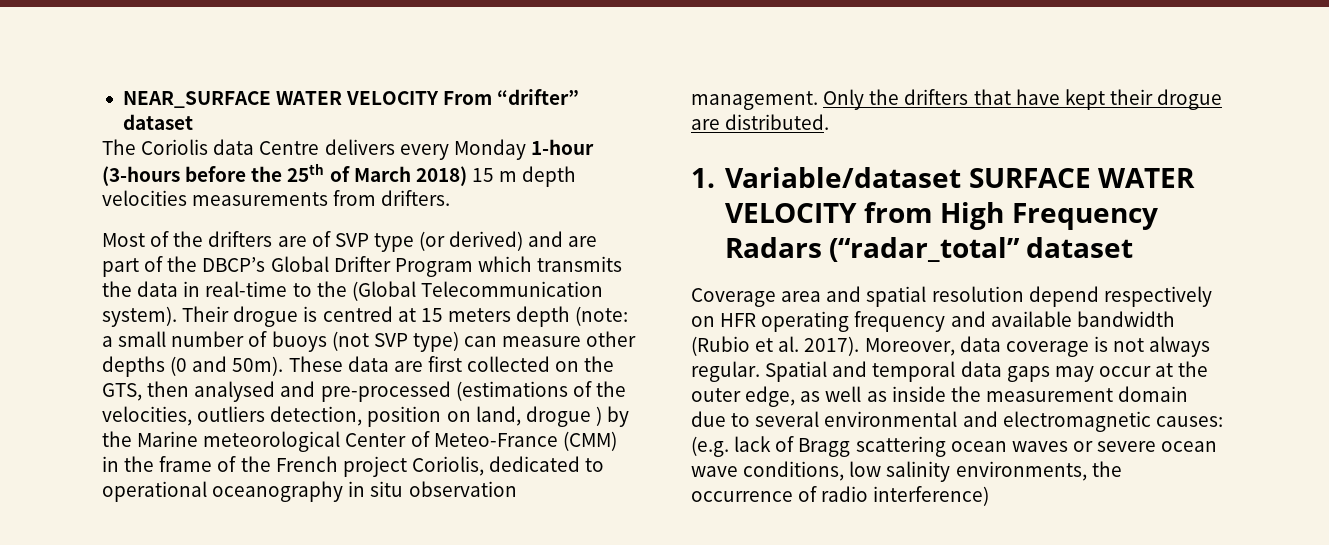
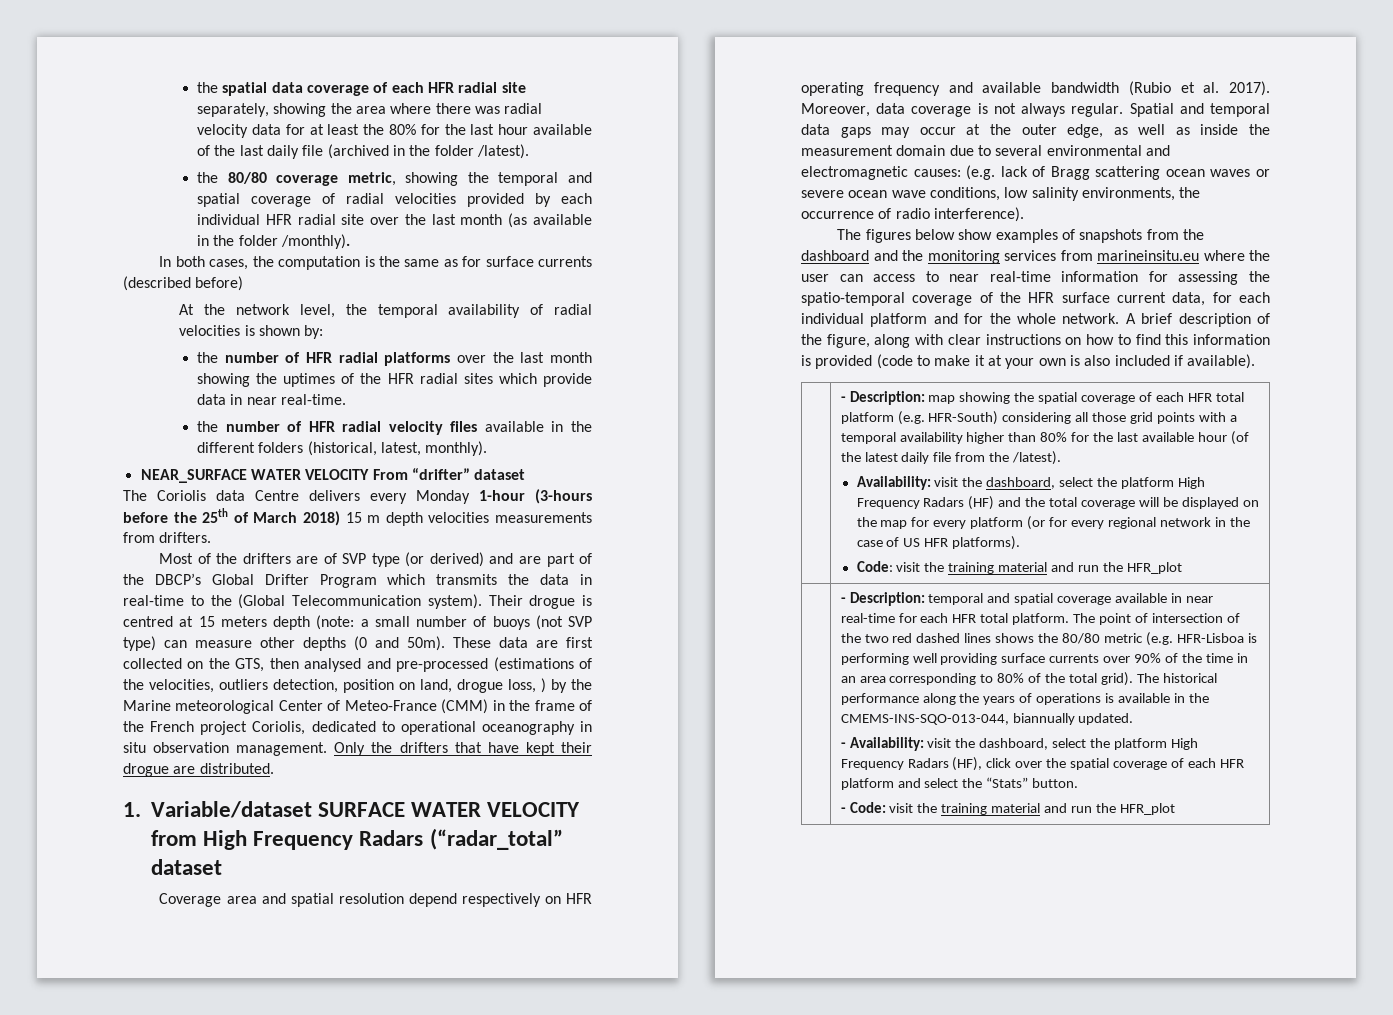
(122, 99) none -> [197,82,526,96] [197,103,543,117] [197,124,592,138] [197,144,529,159] [197,172,593,186] [197,193,592,207] [197,213,592,228] [197,234,351,249] [159,256,592,270] [123,276,244,291] [179,304,592,318] [179,325,324,339] [197,352,592,366] [197,373,592,387] [197,394,347,405] [197,421,592,435] [197,441,488,456] the spatial data coverage of each HFR radial site separately, showing the area where there was radial velocity data for at least the 80% for the last hour available of the last daily file (archived in the folder /latest). // the 80/80 coverage metric, showing the temporal and spatial coverage of radial velocities provided by each individual HFR radial site over the last month (as available in the folder /monthly). // In both cases, the computation is the same as for surface currents (described before) // At the network level, the temporal availability of radial velocities is shown by: // the number of HFR radial platforms over the last month showing the uptimes of the HFR radial sites which provide data in near real-time. // the number of HFR radial velocity files available in the different folders (historical, latest, monthly). //
(591, 416) none -> [508,679,536,693] loss,
[873,486,990,506] interference) -> [933,207,1024,222] [837,229,1204,243] [801,250,1270,264] [801,271,1270,285] [801,292,1270,306] [801,313,1270,327] [801,334,1270,348] [801,354,1256,369] [840,391,1244,405] [840,411,1237,425] [840,431,1249,445] [840,451,1062,465] [856,476,1205,490] [856,496,1259,510] [856,516,1250,530] [856,536,1021,550] [856,561,1182,574] [840,592,1213,606] [840,613,1240,625] [840,632,1257,646] [840,653,1248,665] [840,672,1217,686] [840,693,1209,705] [840,713,1134,725] [840,737,1198,751] [840,757,1244,771] [840,777,1079,790] [840,802,1175,815] interference). // The figures below show examples of snapshots from the dashboard and the monitoring services from marineinsitu.eu where the user can access to near real-time information for assessing the spatio-temporal coverage of the HFR surface current data, for each individual platform and for the whole network. A brief description of the figure, along with clear instructions on how to find this information is provided (code to make it at your own is also included if available). // | - Description: map showing the spatial coverage of each HFR total platform (e.g. HFR-South) considering all those grid points with a temporal availability higher than 80% for the last available hour (of the latest daily file from the /latest). // Availability: visit the dashboard, select the platform High Frequency Radars (HF) and the total coverage will be displayed on the map for every platform (or for every regional network in the case of US HFR platforms). // Code: visit the training material and run the HFR_plot // | - Description: temporal and spatial coverage available in near real-time for each HFR total platform. The point of intersection of the two red dashed lines shows the 80/80 metric (e.g. HFR-Lisboa is performing well providing surface currents over 90% of the time in an area corresponding to 80% of the total grid). The historical performance along the years of operations is available in the CMEMS-INS-SQO-013-044, biannually updated. // - Availability: visit the dashboard, select the platform High Frequency Radars (HF), click over the spatial coverage of each HFR platform and select the “Stats” button. // - Code: visit the training material and run the HFR_plot

